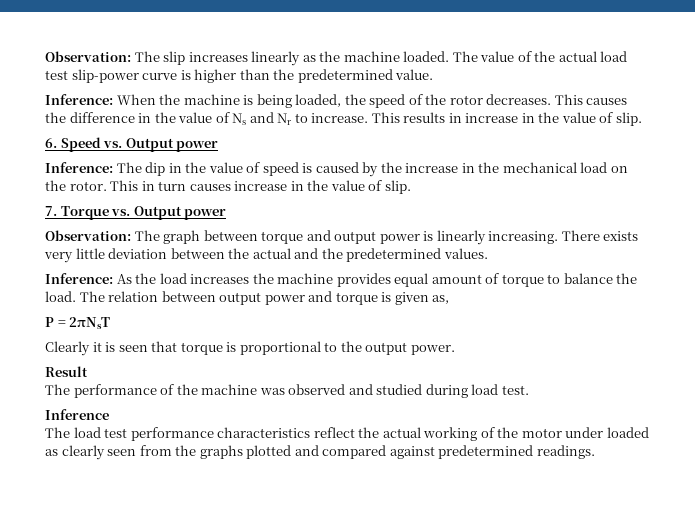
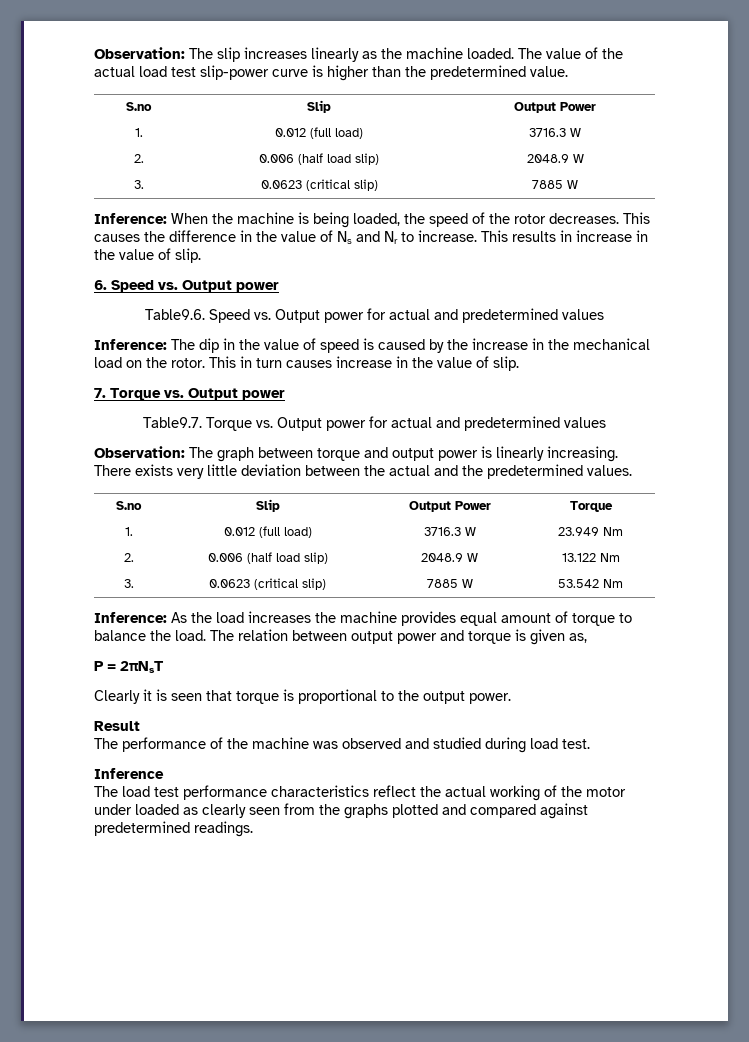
(434, 74) none -> [126,102,152,111] [307,100,331,113] [514,102,596,113] [134,128,143,137] [275,127,363,139] [529,128,581,137] [133,154,144,163] [259,153,379,165] [526,154,584,163] [133,180,144,189] [260,179,378,191] [532,180,578,189] // S.no | Slip | Output Power // 1. | 0.012 (full load) | 3716.3 W // 2. | 0.006 (half load slip) | 2048.9 W // 3. | 0.0623 (critical slip) | 7885 W
(219, 146) none -> [145,308,604,323] // Table9.6. Speed vs. Output power for actual and predetermined values
(227, 214) none -> [143,416,606,431] // Table9.7. Torque vs. Output power for actual and predetermined values
(488, 253) none -> [116,501,142,510] [255,499,280,512] [408,501,491,512] [569,501,613,512] [124,527,133,536] [223,526,312,538] [423,527,476,536] [558,527,623,536] [123,553,134,562] [207,552,328,564] [421,553,478,562] [561,553,620,562] [123,579,134,588] [209,578,326,590] [426,579,473,588] [558,579,623,588] // S.no | Slip | Output Power | Torque // 1. | 0.012 (full load) | 3716.3 W | 23.949 Nm // 2. | 0.006 (half load slip) | 2048.9 W | 13.122 Nm // 3. | 0.0623 (critical slip) | 7885 W | 53.542 Nm

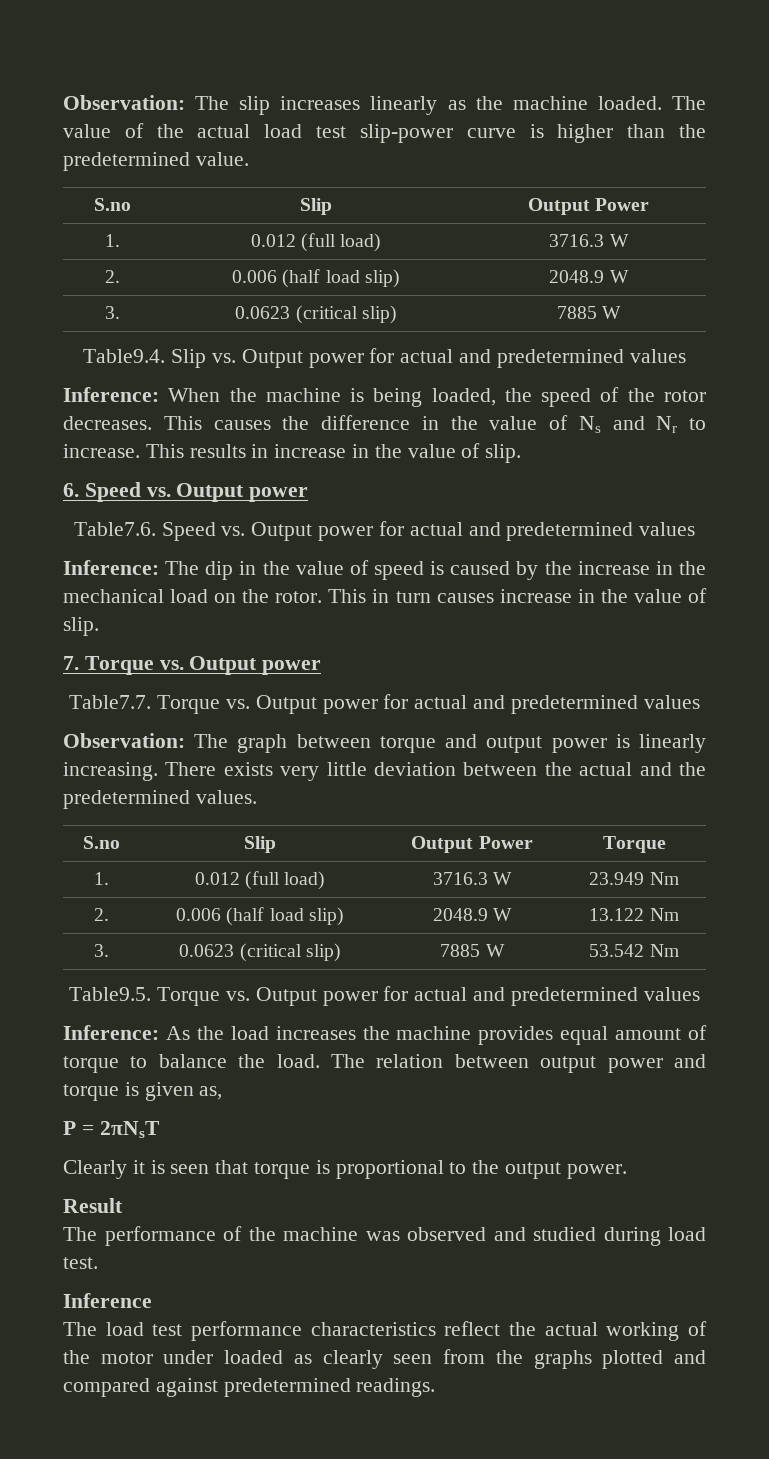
(578, 184) none -> [83,348,686,368] // Table9.4. Slip vs. Output power for actual and predetermined values
[145,309,205,320] Table9.6. -> [73,522,156,536] Table7.6.
[143,417,202,428] Table9.7. -> [69,695,152,709] Table7.7.
(623, 583) none -> [69,986,700,1006] // Table9.5. Torque vs. Output power for actual and predetermined values

